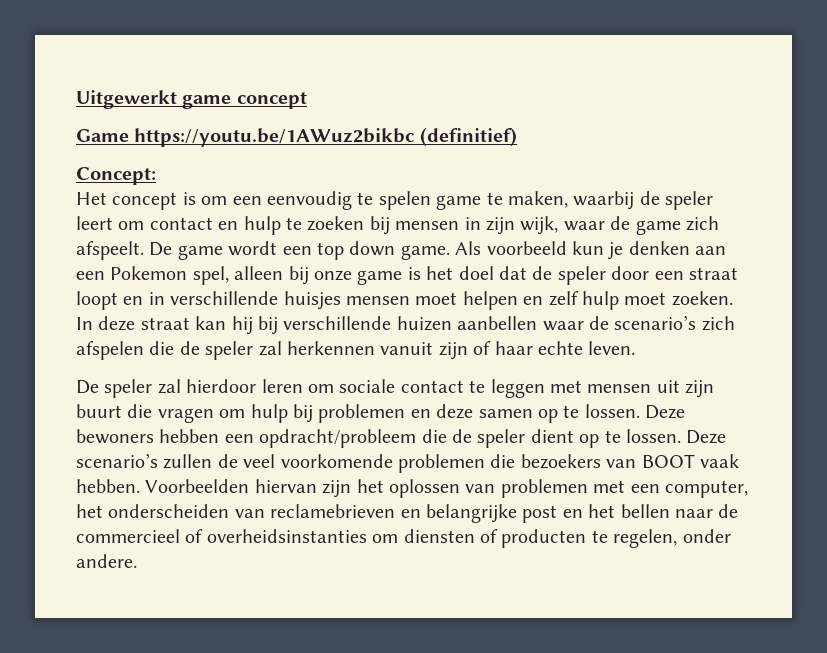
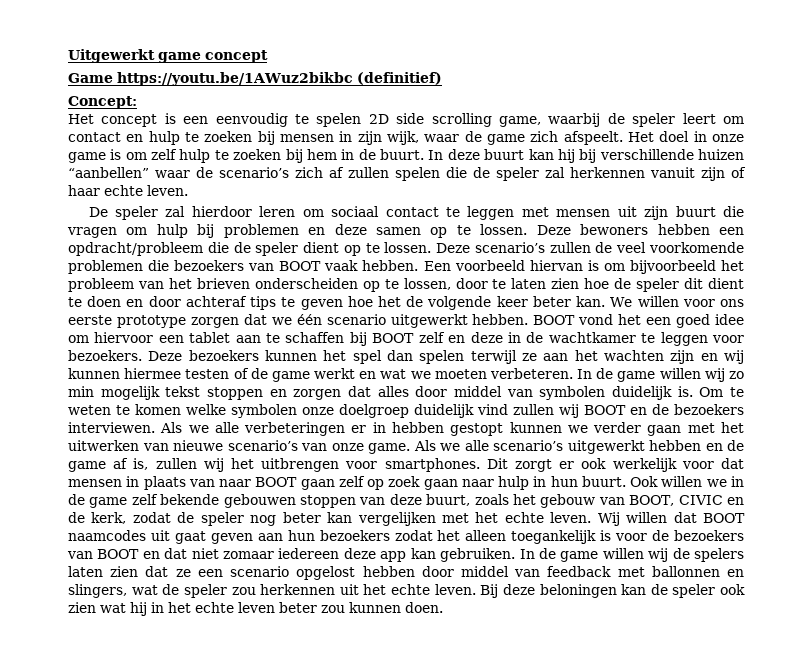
[201,196,228,205] om -> (176, 118) none
[436,191,568,210] game te maken, -> [368,113,541,127] 2D side scrolling game,
[149,241,727,260] [76,266,738,285] [76,291,733,310] De game wordt een top down game. Als voorbeeld kun je denken aan een Pokemon spel, alleen bij onze game is het doel dat de speler door een straat loopt en in verschillende huisjes mensen moet helpen en zelf hulp moet zoeken. -> [627,131,744,142] [68,149,425,163] Het doel in onze game is om zelf hulp te zoeken bij hem in de buurt.
[140,317,190,330] straat -> [484,149,525,160] buurt
[457,316,538,330] aanbellen -> [68,167,149,178] “aanbellen”
[76,341,144,360] afspelen -> [329,167,440,181] af zullen spelen
[339,379,396,393] sociale -> [331,206,380,217] sociaal
[145,479,748,498] [76,504,739,523] [76,529,731,548] [76,554,137,568] Voorbeelden hiervan zijn het oplossen van problemen met een computer, het onderscheiden van reclamebrieven en belangrijke post en het bellen naar de commercieel of overheidsinstanties om diensten of producten te regelen, onder andere. -> [423,260,745,274] [68,278,744,292] [68,296,745,310] [68,314,745,328] [68,332,745,346] [68,350,744,364] [68,368,744,382] [68,386,744,400] [68,404,744,418] [68,422,745,436] [68,440,744,454] [68,458,745,472] [68,476,744,490] [68,494,744,508] [68,512,745,526] [68,530,745,544] [67,548,744,562] [68,566,744,580] [68,584,745,598] [68,602,443,616] Een voorbeeld hiervan is om bijvoorbeeld het probleem van het brieven onderscheiden op te lossen, door te laten zien hoe de speler dit dient te doen en door achteraf tips te geven hoe het de volgende keer beter kan. We willen voor ons eerste prototype zorgen dat we één scenario uitgewerkt hebben. BOOT vond het een goed idee om hiervoor een tablet aan te schaffen bij BOOT zelf en deze in de wachtkamer te leggen voor bezoekers. Deze bezoekers kunnen het spel dan spelen terwijl ze aan het wachten zijn en wij kunnen hiermee testen of de game werkt en wat we moeten verbeteren. In de game willen wij zo min mogelijk tekst stoppen en zorgen dat alles door middel van symbolen duidelijk is. Om te weten te komen welke symbolen onze doelgroep duidelijk vind zullen wij BOOT en de bezoekers interviewen. Als we alle verbeteringen er in hebben gestopt kunnen we verder gaan met het uitwerken van nieuwe scenario’s van onze game. Als we alle scenario’s uitgewerkt hebben en de game af is, zullen wij het uitbrengen voor smartphones. Dit zorgt er ook werkelijk voor dat mensen in plaats van naar BOOT gaan zelf op zoek gaan naar hulp in hun buurt. Ook willen we in de game zelf bekende gebouwen stoppen van deze buurt, zoals het gebouw van BOOT, CIVIC en de kerk, zodat de speler nog beter kan vergelijken met het echte leven. Wij willen dat BOOT naamcodes uit gaat geven aan hun bezoekers zodat het alleen toegankelijk is voor de bezoekers van BOOT en dat niet zomaar iedereen deze app kan gebruiken. In de game willen wij de spelers laten zien dat ze een scenario opgelost hebben door middel van feedback met ballonnen en slingers, wat de speler zou herkennen uit het echte leven. Bij deze beloningen kan de speler ook zien wat hij in het echte leven beter zou kunnen doen.

